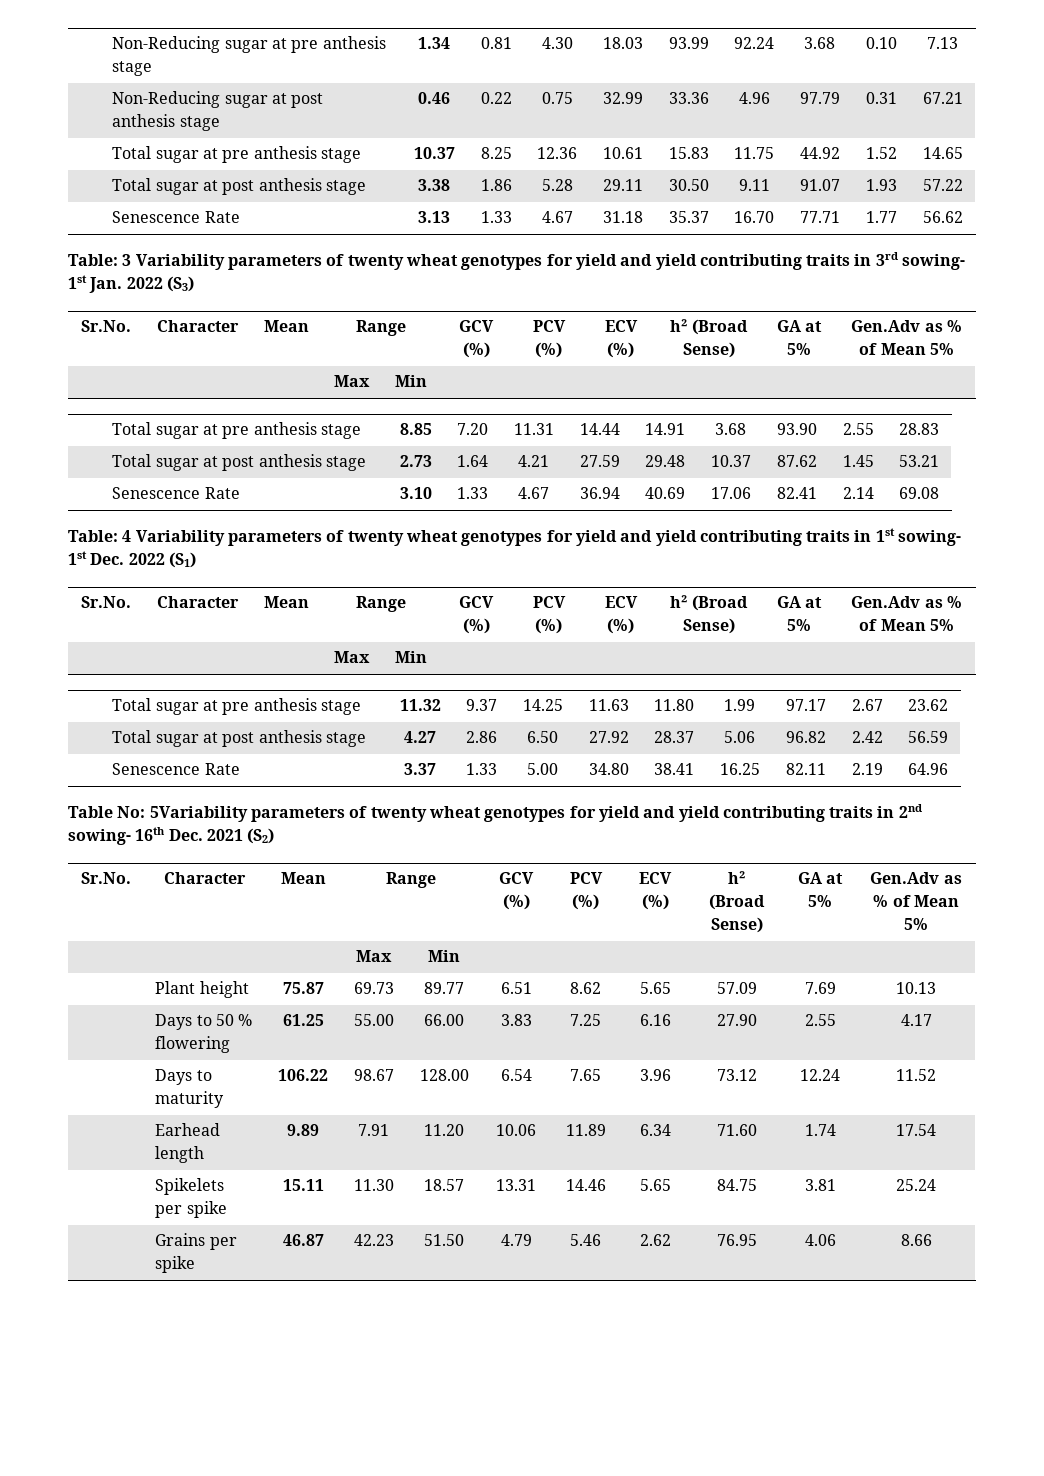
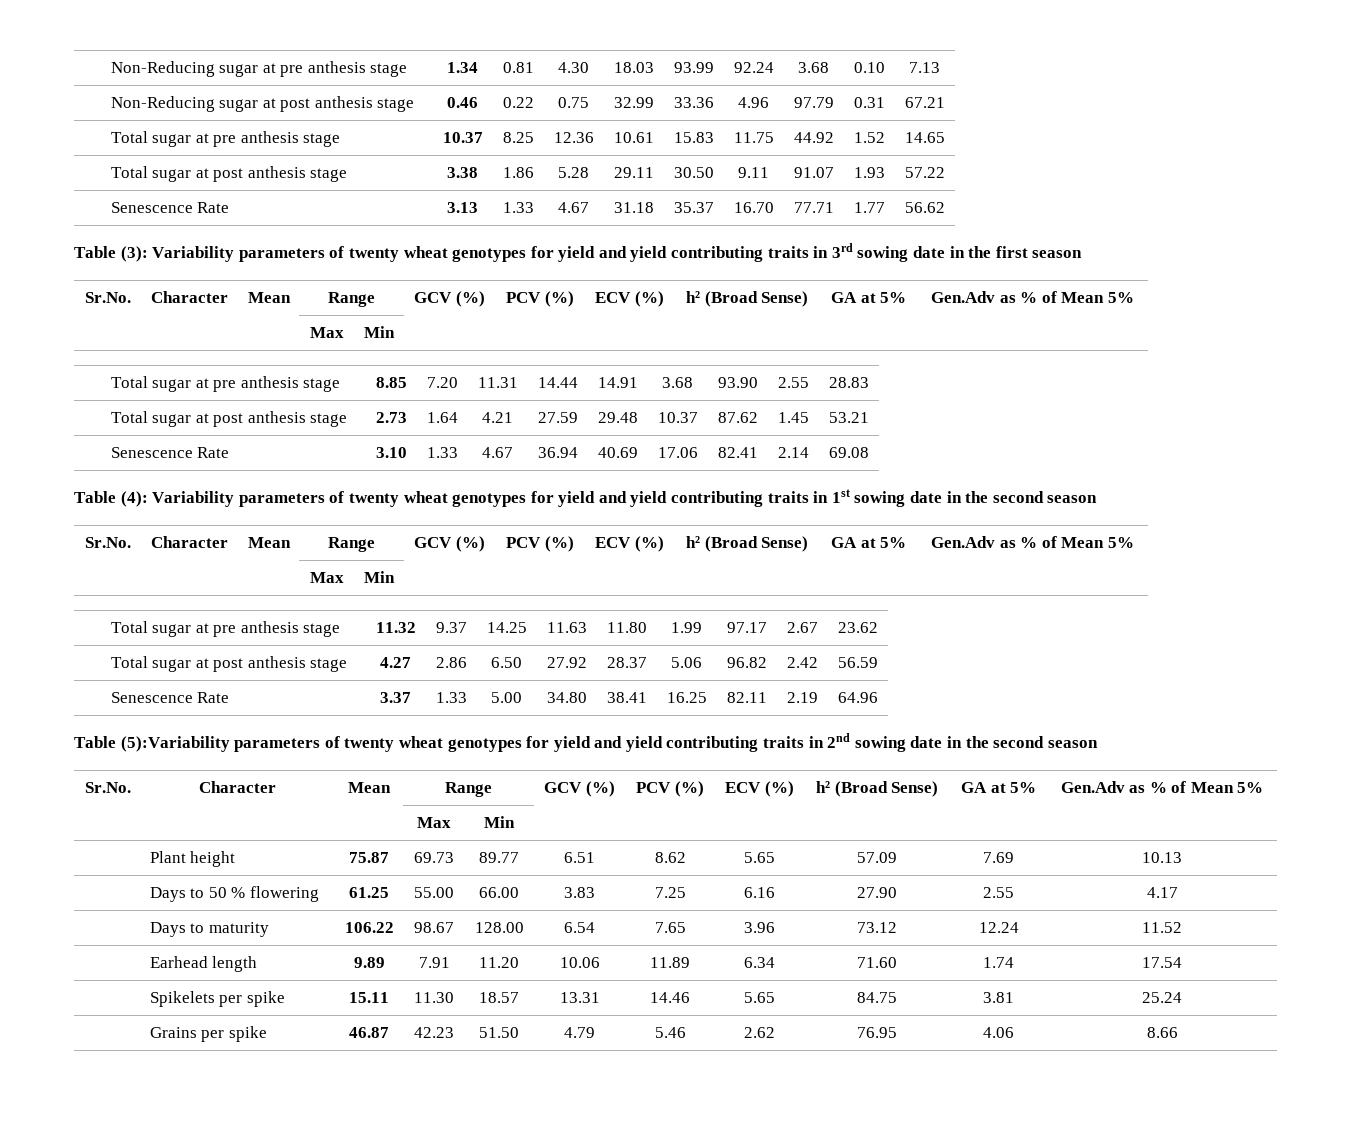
[68,254,132,266] Table: 3 -> [74,246,148,262] Table (3):
[902,254,966,270] [68,275,194,293] sowing- 1st Jan. 2022 (S3) -> [857,246,1083,262] sowing date in the first season
[68,530,132,542] Table: 4 -> [74,491,148,507] Table (4):
[898,530,962,546] [68,551,196,568] sowing- 1st Dec. 2022 (S1) -> [854,491,1098,507] sowing date in the second season
[117,806,248,822] No: 5Variability -> [120,736,230,752] (5):Variability
[68,827,275,845] sowing- 16th Dec. 2021 (S2) -> [854,736,1098,752] sowing date in the second season

